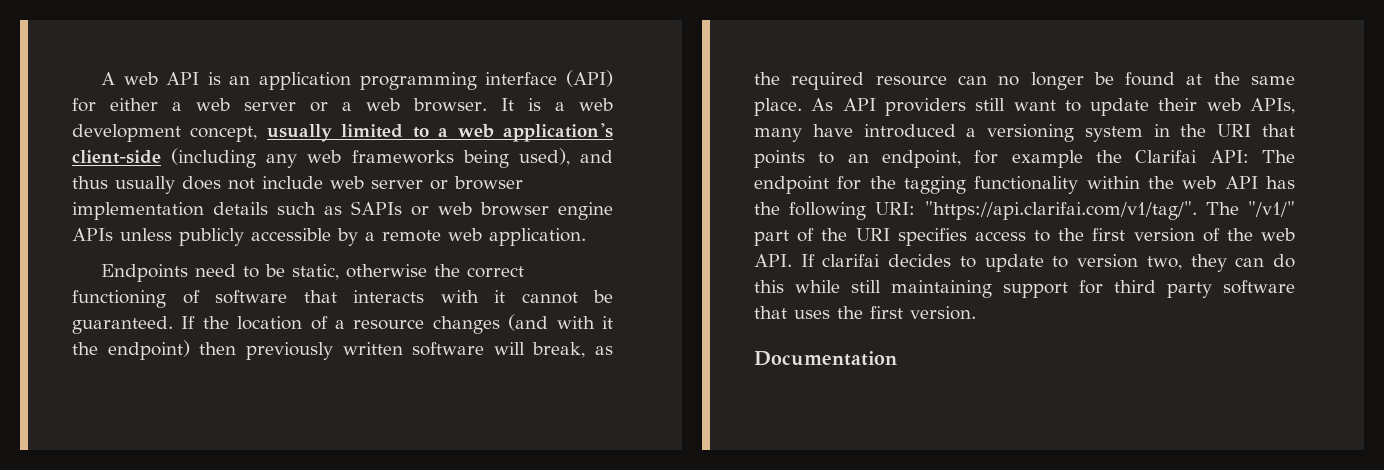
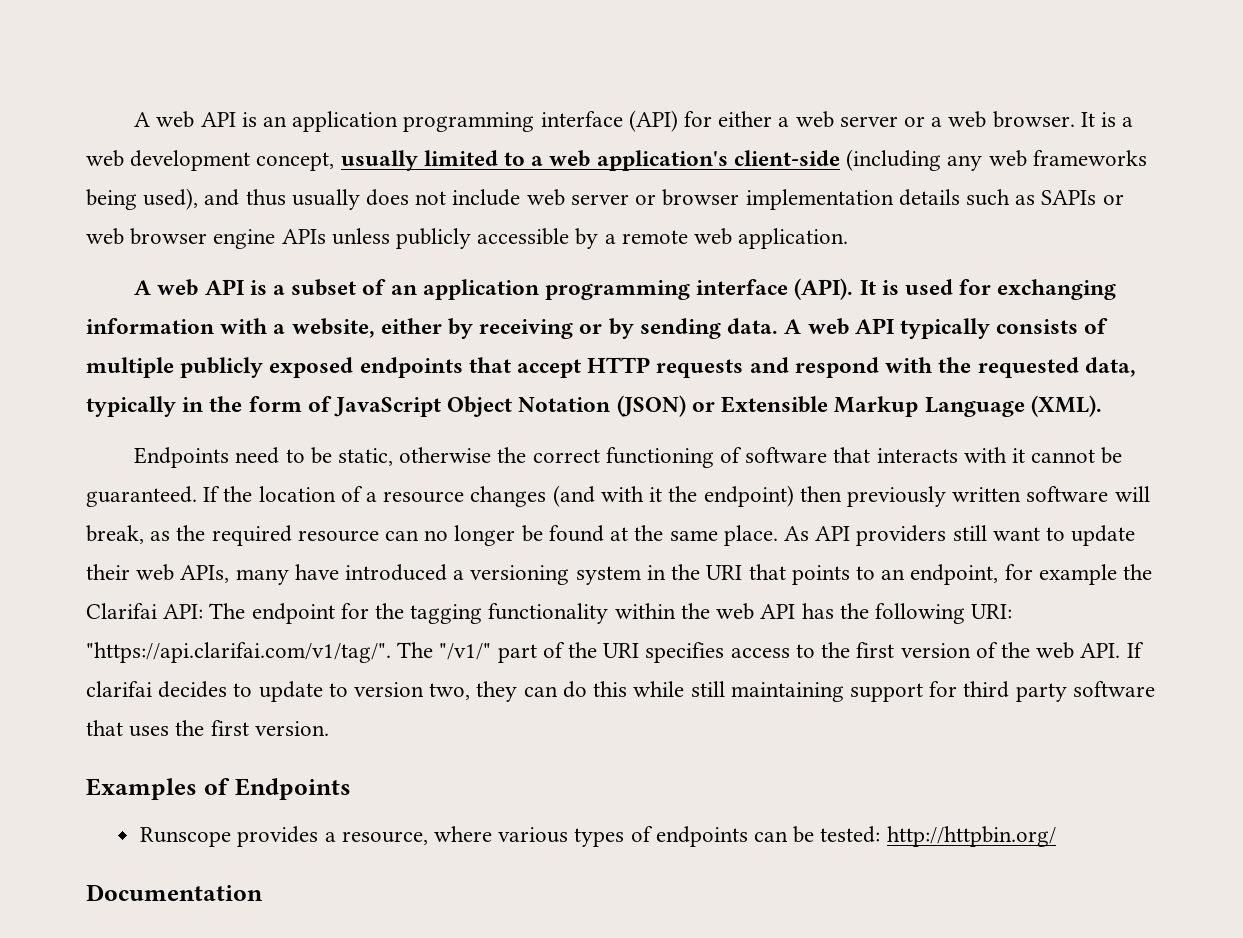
(586, 237) none -> [134,278,1117,300] [86,318,1109,339] [86,357,1136,378] [86,395,1102,417] // A web API is a subset of an application programming interface (API). It is used for exchanging information with a website, either by receiving or by sending data. A web API typically consists of multiple publicly exposed endpoints that accept HTTP requests and respond with the requested data, typically in the form of JavaScript Object Notation (JSON) or Extensible Markup Language (XML).
(976, 313) none -> [86,778,351,800] [140,826,1056,847] // Examples of Endpoints // Runscope provides a resource, where various types of endpoints can be tested: http://httpbin.org/

